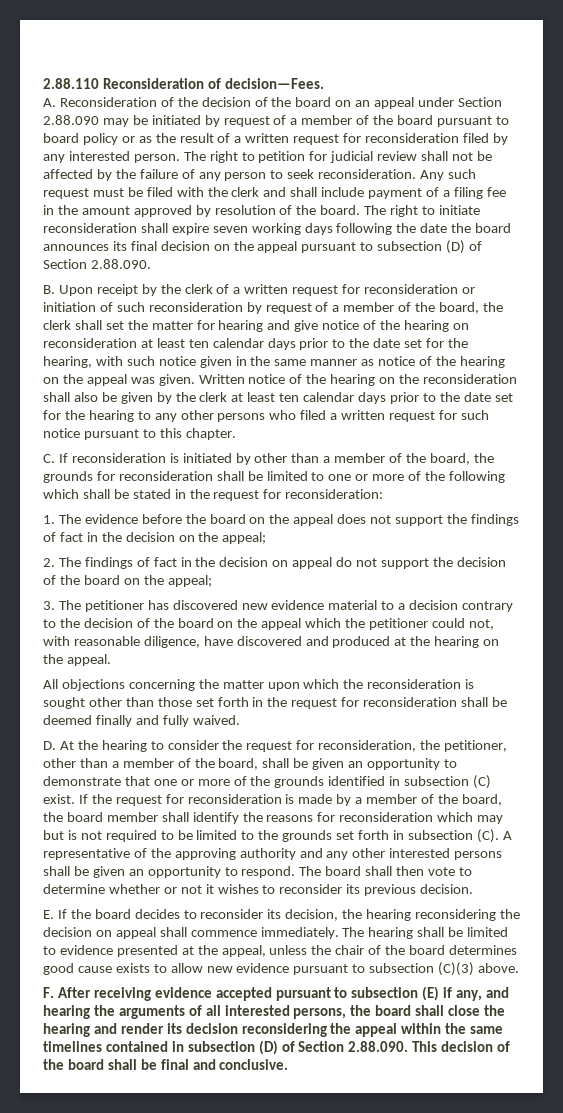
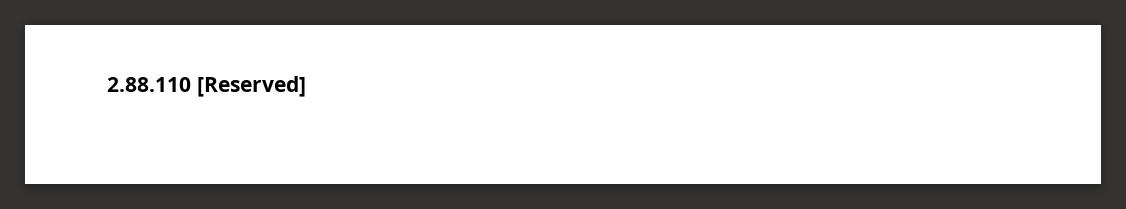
[102,78,324,89] [43,97,502,109] [43,115,509,127] [43,133,508,145] [43,151,492,163] [43,169,477,181] [43,187,506,199] [43,205,480,217] [43,223,512,235] [43,240,483,254] [43,259,151,269] [43,284,475,296] [43,302,503,314] [43,320,469,332] [43,338,468,350] [43,356,505,368] [43,374,517,386] [43,392,513,404] [43,410,489,422] [43,428,236,440] [43,453,494,465] [43,471,505,483] [43,489,384,501] [43,514,519,526] [43,532,267,544] [43,557,506,569] [43,575,212,587] [43,600,514,612] [43,618,494,630] [43,636,500,648] [43,654,111,666] [43,679,475,691] [43,697,507,709] [43,715,240,727] [43,740,508,752] [43,758,457,770] [43,775,492,789] [43,794,502,806] [43,812,504,824] [43,829,512,843] [43,848,503,860] [43,866,472,878] [43,884,474,896] [43,909,520,921] [43,927,509,939] [43,945,517,957] [43,962,520,976] [43,986,510,1001] [43,1005,506,1019] [43,1023,504,1037] [43,1040,511,1055] [43,1059,289,1070] Reconsideration of decision—Fees. // A. Reconsideration of the decision of the board on an appeal under Section 2.88.090 may be initiated by request of a member of the board pursuant to board policy or as the result of a written request for reconsideration filed by any interested person. The right to petition for judicial review shall not be affected by the failure of any person to seek reconsideration. Any such request must be filed with the clerk and shall include payment of a filing fee in the amount approved by resolution of the board. The right to initiate reconsideration shall expire seven working days following the date the board announces its final decision on the appeal pursuant to subsection (D) of Section 2.88.090. // B. Upon receipt by the clerk of a written request for reconsideration or initiation of such reconsideration by request of a member of the board, the clerk shall set the matter for hearing and give notice of the hearing on reconsideration at least ten calendar days prior to the date set for the hearing, with such notice given in the same manner as notice of the hearing on the appeal was given. Written notice of the hearing on the reconsideration shall also be given by the clerk at least ten calendar days prior to the date set for the hearing to any other persons who filed a written request for such notice pursuant to this chapter. // C. If reconsideration is initiated by other than a member of the board, the grounds for reconsideration shall be limited to one or more of the following which shall be stated in the request for reconsideration: // 1. The evidence before the board on the appeal does not support the findings of fact in the decision on the appeal; // 2. The findings of fact in the decision on appeal do not support the decision of the board on the appeal; // 3. The petitioner has discovered new evidence material to a decision contrary to the decision of the board on the appeal which the petitioner could not, with reasonable diligence, have discovered and produced at the hearing on the appeal. // All objections concerning the matter upon which the reconsideration is sought other than those set forth in the request for reconsideration shall be deemed finally and fully waived. // D. At the hearing to consider the request for reconsideration, the petitioner, other than a member of the board, shall be given an opportunity to demonstrate that one or more of the grounds identified in subsection (C) exist. If the request for reconsideration is made by a member of the board, the board member shall identify the reasons for reconsideration which may but is not required to be limited to the grounds set forth in subsection (C). A representative of the approving authority and any other interested persons shall be given an opportunity to respond. The board shall then vote to determine whether or not it wishes to reconsider its previous decision. // E. If the board decides to reconsider its decision, the hearing reconsidering the decision on appeal shall commence immediately. The hearing shall be limited to evidence presented at the appeal, unless the chair of the board determines good cause exists to allow new evidence pursuant to subsection (C)(3) above. // F. After receiving evidence accepted pursuant to subsection (E) if any, and hearing the arguments of all interested persons, the board shall close the hearing and render its decision reconsidering the appeal within the same timelines contained in subsection (D) of Section 2.88.090. This decision of the board shall be final and conclusive. -> [196,76,306,97] [Reserved]

